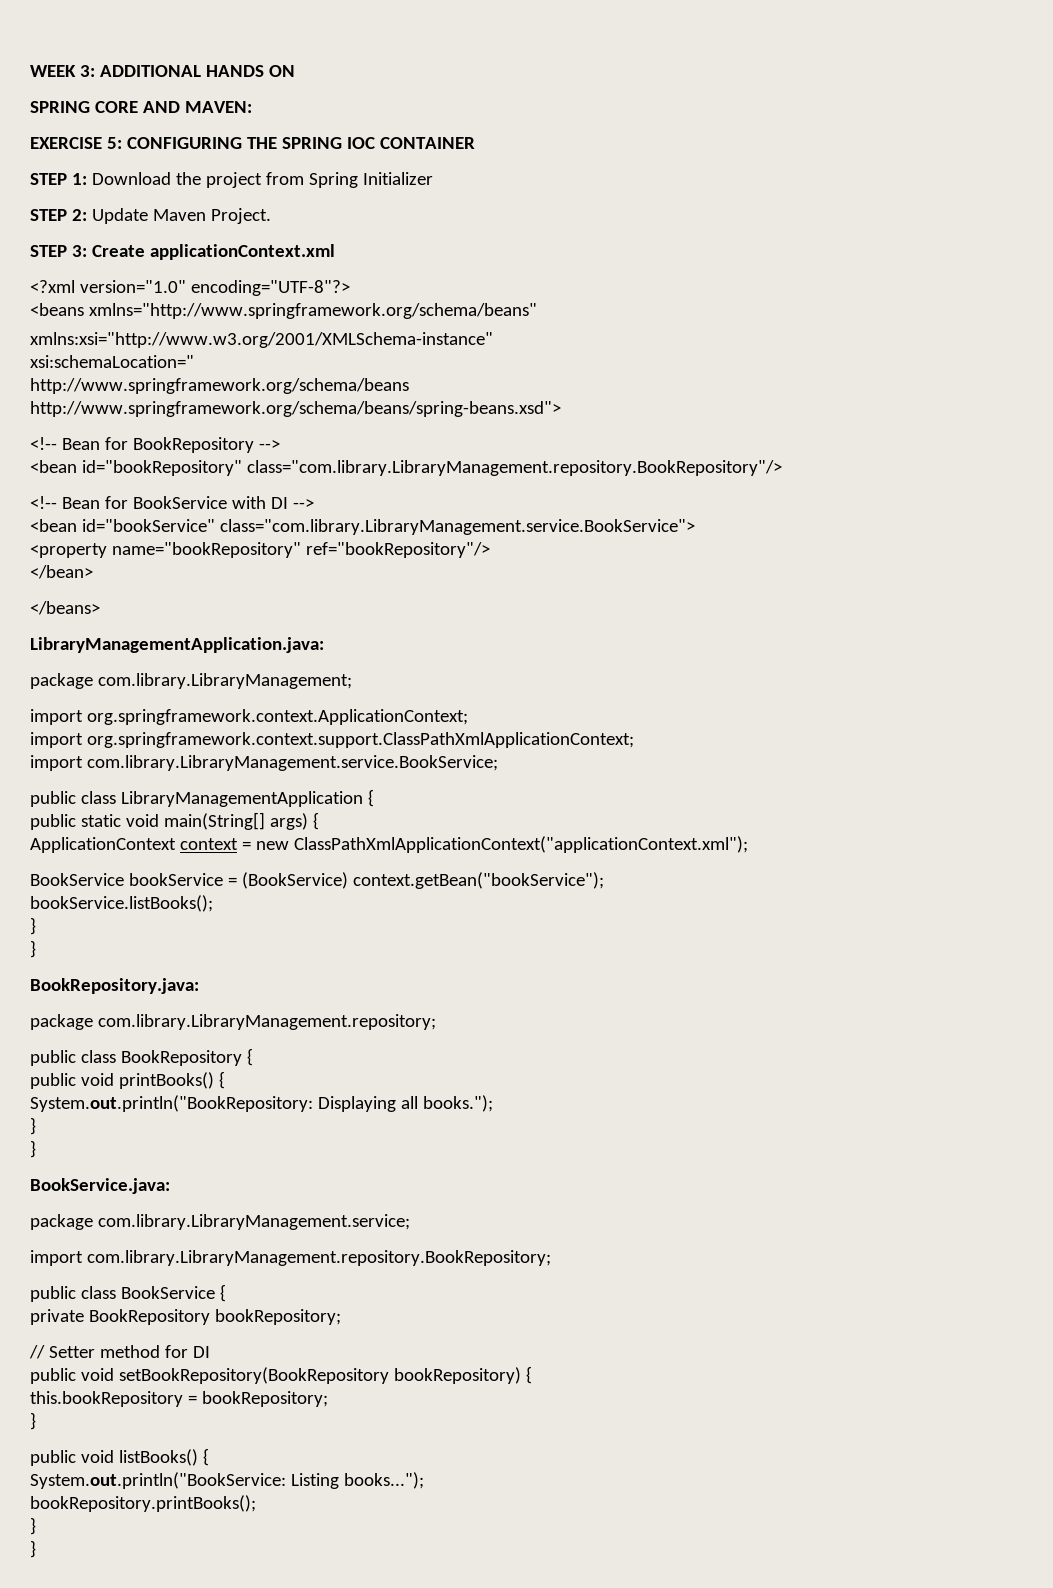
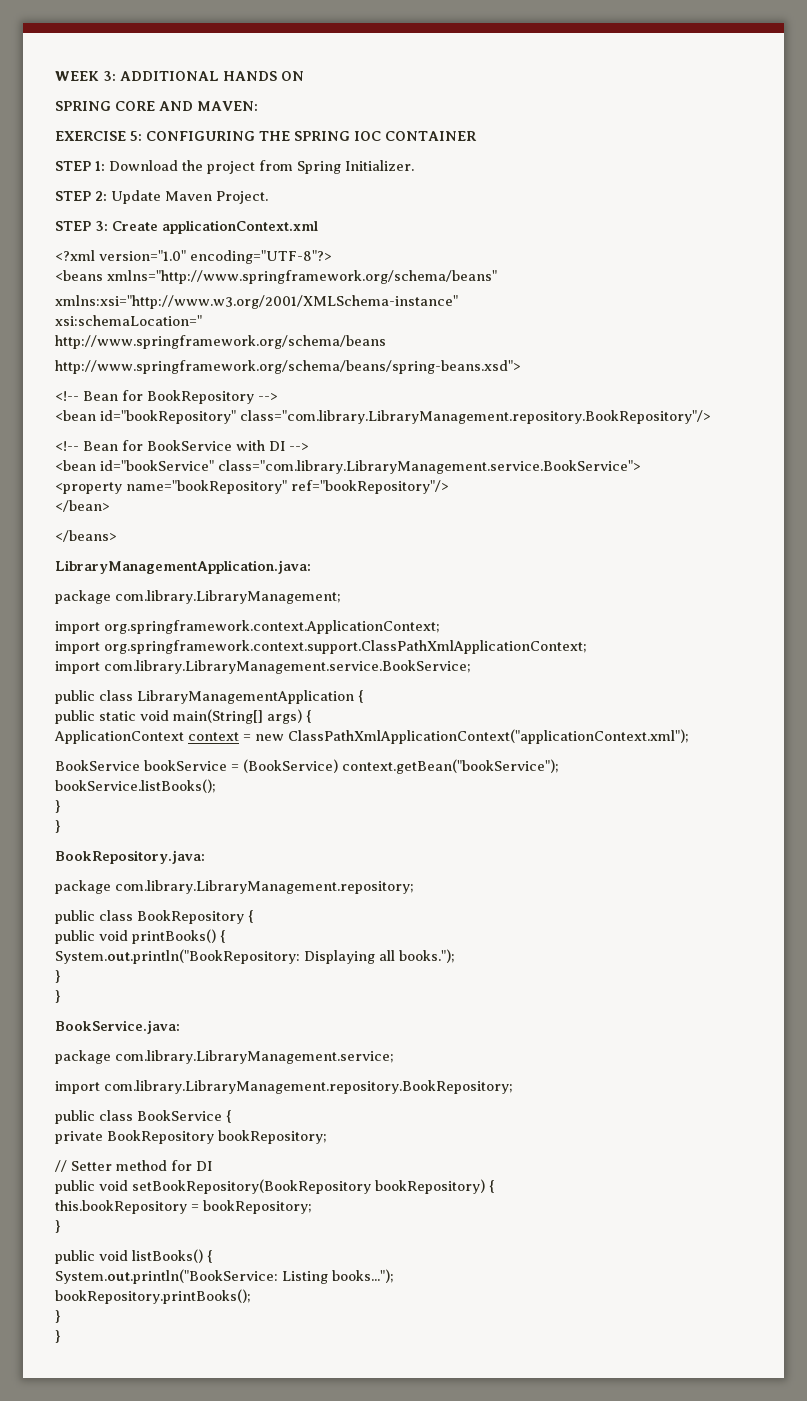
[362,172,433,185] Initializer -> [345,160,414,171] Initializer.

